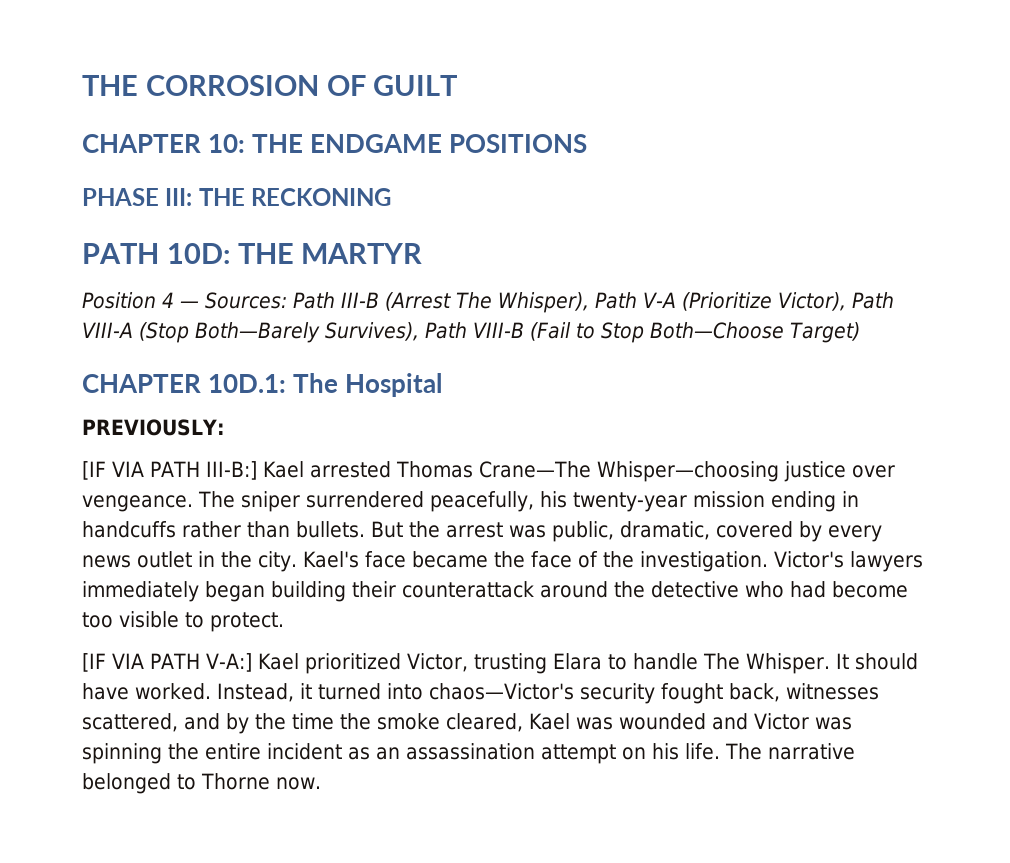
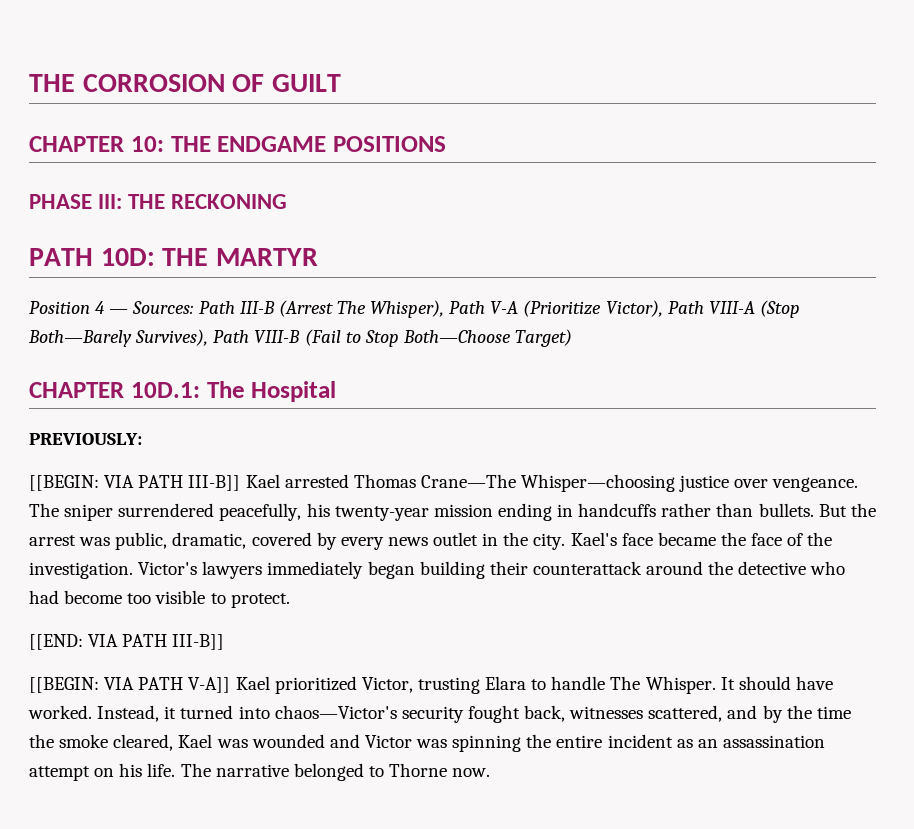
[82,461,257,480] [IF VIA PATH III-B:] -> [29,475,241,491] [[BEGIN: VIA PATH III-B]]
[82,653,252,672] [IF VIA PATH V-A:] -> [29,634,225,650] [29,677,231,693] [[END: VIA PATH III-B]] // [[BEGIN: VIA PATH V-A]]

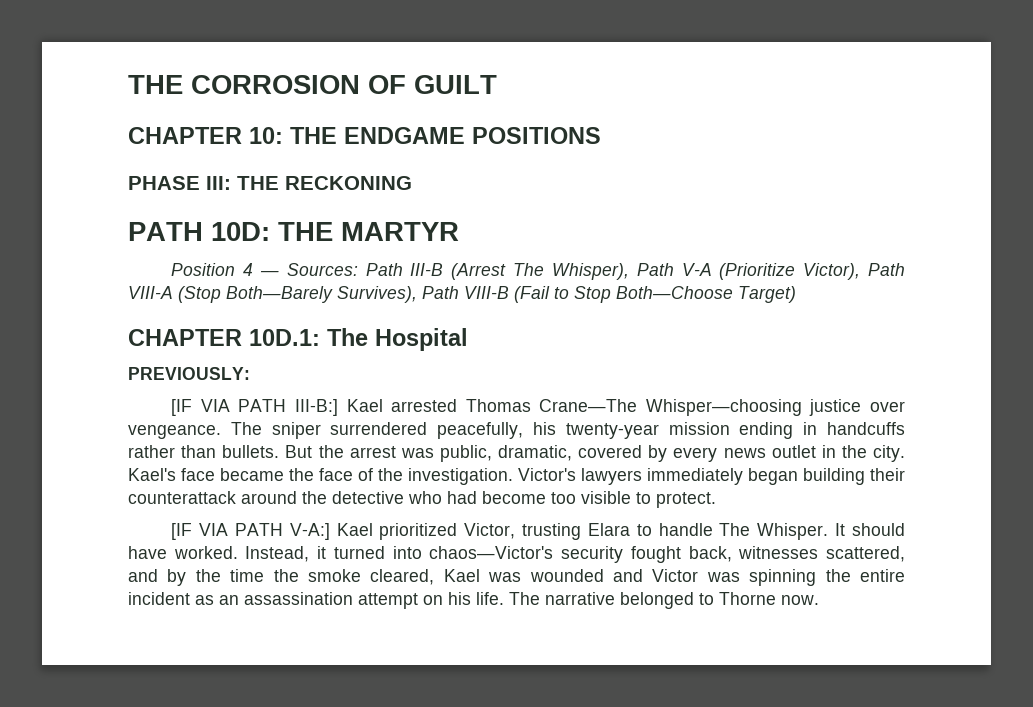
[29,475,241,491] [[BEGIN: VIA PATH III-B]] -> [171,399,338,416] [IF VIA PATH III-B:]
[29,634,225,650] [29,677,231,693] [[END: VIA PATH III-B]] // [[BEGIN: VIA PATH V-A]] -> [171,523,330,540] [IF VIA PATH V-A:]

